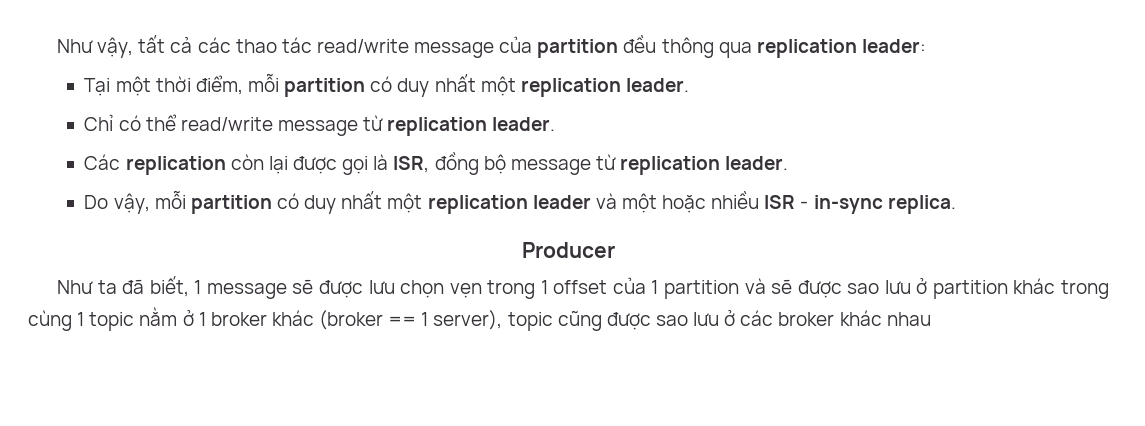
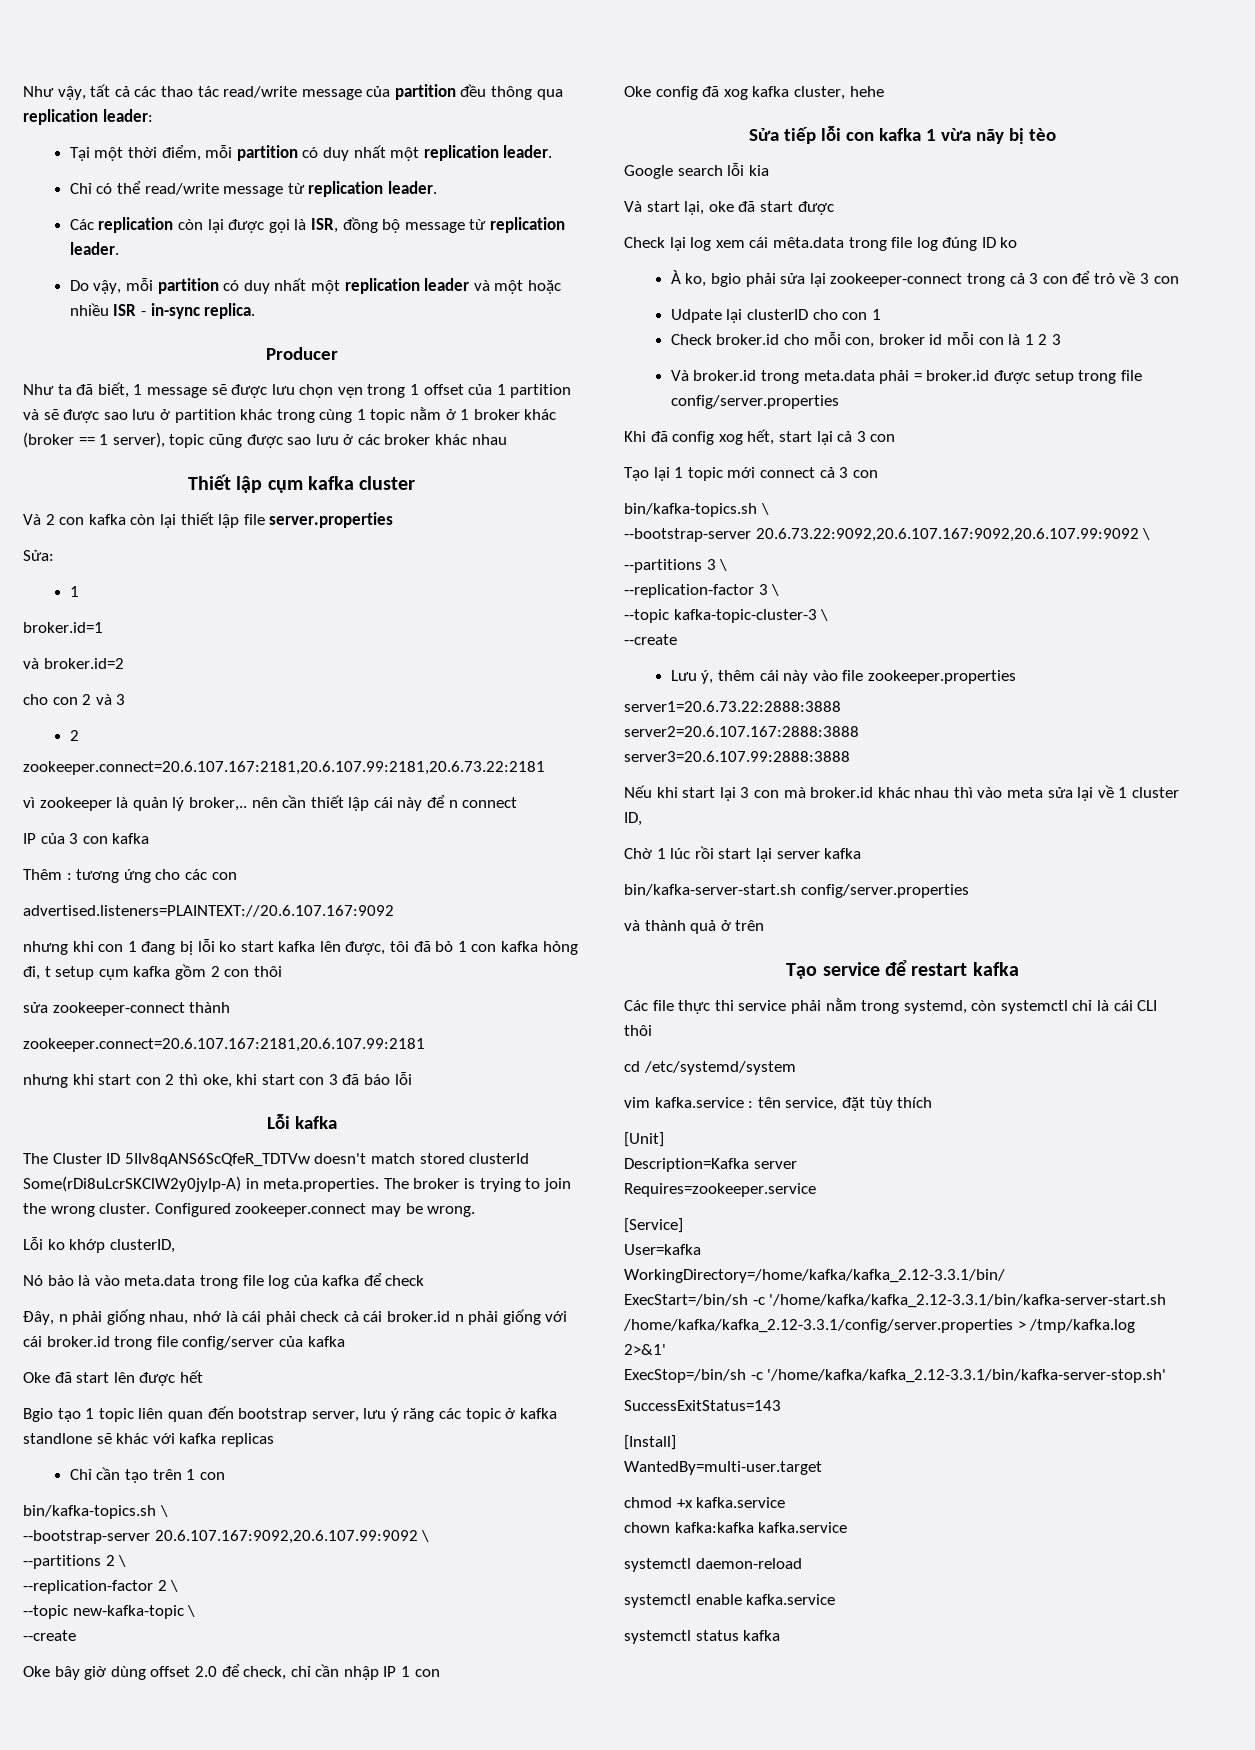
(931, 319) none -> [187,474,416,493] [23,512,394,528] [23,550,54,561] [69,586,79,597] [23,622,103,633] [23,658,124,669] [23,694,126,705] [69,730,79,741] [23,761,545,775] [23,795,518,811] [23,833,150,844] [23,869,237,883] [23,905,394,917] [23,939,578,955] [23,964,282,980] [23,1002,231,1016] [23,1038,425,1052] [23,1072,412,1088] [266,1114,337,1129] [23,1153,530,1167] [23,1176,571,1192] [23,1203,476,1217] [23,1237,175,1253] [23,1273,425,1289] [23,1309,568,1325] [23,1336,345,1350] [23,1370,203,1386] [23,1406,557,1422] [23,1433,274,1447] [69,1467,225,1483] [23,1505,168,1519] [23,1530,430,1544] [23,1555,127,1569] [23,1580,179,1594] [23,1605,196,1619] [23,1630,76,1641] [23,1664,440,1680] [624,86,884,100] [749,126,1056,144] [624,163,769,179] [624,201,834,215] [624,237,1018,251] [670,270,1179,287] [670,309,881,323] [670,332,1061,348] [670,370,1142,384] [670,395,839,409] [624,429,896,445] [624,467,878,481] [624,503,769,517] [624,528,1151,542] [624,559,728,573] [624,584,780,598] [624,609,829,623] [624,634,677,645] [670,670,1016,684] [624,701,841,712] [624,726,859,737] [624,751,850,762] [624,785,1180,801] [624,812,642,826] [624,846,862,862] [624,884,969,898] [624,920,765,934] [786,960,1019,979] [624,998,1158,1014] [624,1025,652,1036] [624,1061,796,1075] [624,1097,933,1111] [624,1132,664,1147] [624,1158,797,1172] [624,1183,816,1197] [624,1218,683,1233] [624,1244,701,1255] [624,1269,1005,1283] [624,1294,1167,1308] [623,1319,1136,1333] [624,1344,666,1355] [624,1369,1167,1383] [624,1400,781,1411] [624,1435,676,1450] [624,1461,822,1475] [624,1497,786,1508] [624,1522,848,1533] [624,1558,802,1572] [624,1594,836,1608] [624,1630,781,1644] // Thiết lập cụm kafka cluster // Và 2 con kafka còn lại thiết lập file server.properties // Sửa: // 1 // broker.id=1 // và broker.id=2 // cho con 2 và 3 // 2 // zookeeper.connect=20.6.107.167:2181,20.6.107.99:2181,20.6.73.22:2181 // vì zookeeper là quản lý broker,.. nên cần thiết lập cái này để n connect // IP của 3 con kafka // Thêm : tương ứng cho các con // advertised.listeners=PLAINTEXT://20.6.107.167:9092 // nhưng khi con 1 đang bị lỗi ko start kafka lên được, tôi đã bỏ 1 con kafka hỏng đi, t setup cụm kafka gồm 2 con thôi // sửa zookeeper-connect thành // zookeeper.connect=20.6.107.167:2181,20.6.107.99:2181 // nhưng khi start con 2 thì oke, khi start con 3 đã báo lỗi // Lỗi kafka // The Cluster ID 5Ilv8qANS6ScQfeR_TDTVw doesn't match stored clusterId Some(rDi8uLcrSKClW2y0jyIp-A) in meta.properties. The broker is trying to join the wrong cluster. Configured zookeeper.connect may be wrong. // Lỗi ko khớp clusterID, // Nó bảo là vào meta.data trong file log của kafka để check // Đây, n phải giống nhau, nhớ là cái phải check cả cái broker.id n phải giống với cái broker.id trong file config/server của kafka // Oke đã start lên được hết // Bgio tạo 1 topic liên quan đến bootstrap server, lưu ý răng các topic ở kafka standlone sẽ khác với kafka replicas // Chỉ cần tạo trên 1 con // bin/kafka-topics.sh \ // --bootstrap-server 20.6.107.167:9092,20.6.107.99:9092 \ // --partitions 2 \ // --replication-factor 2 \ // --topic new-kafka-topic \ // --create // Oke bây giờ dùng offset 2.0 để check, chỉ cần nhập IP 1 con // Oke config đã xog kafka cluster, hehe // Sửa tiếp lỗi con kafka 1 vừa nãy bị tèo // Google search lỗi kia // Và start lại, oke đã start được // Check lại log xem cái mêta.data trong file log đúng ID ko // À ko, bgio phải sửa lại zookeeper-connect trong cả 3 con để trỏ về 3 con // Udpate lại clusterID cho con 1 // Check broker.id cho mỗi con, broker id mỗi con là 1 2 3 // Và broker.id trong meta.data phải = broker.id được setup trong file config/server.properties // Khi đã config xog hết, start lại cả 3 con // Tạo lại 1 topic mới connect cả 3 con // bin/kafka-topics.sh \ // --bootstrap-server 20.6.73.22:9092,20.6.107.167:9092,20.6.107.99:9092 \ // --partitions 3 \ // --replication-factor 3 \ // --topic kafka-topic-cluster-3 \ // --create // Lưu ý, thêm cái này vào file zookeeper.properties // server1=20.6.73.22:2888:3888 // server2=20.6.107.167:2888:3888 // server3=20.6.107.99:2888:3888 // Nếu khi start lại 3 con mà broker.id khác nhau thì vào meta sửa lại về 1 cluster ID, // Chờ 1 lúc rồi start lại server kafka // bin/kafka-server-start.sh config/server.properties // và thành quả ở trên // Tạo service để restart kafka // Các file thực thi service phải nằm trong systemd, còn systemctl chỉ là cái CLI thôi // cd /etc/systemd/system // vim kafka.service : tên service, đặt tùy thích // [Unit] // Description=Kafka server // Requires=zookeeper.service // [Service] // User=kafka // WorkingDirectory=/home/kafka/kafka_2.12-3.3.1/bin/ // ExecStart=/bin/sh -c '/home/kafka/kafka_2.12-3.3.1/bin/kafka-server-start.sh /home/kafka/kafka_2.12-3.3.1/config/server.properties > /tmp/kafka.log 2>&1' // ExecStop=/bin/sh -c '/home/kafka/kafka_2.12-3.3.1/bin/kafka-server-stop.sh' // SuccessExitStatus=143 // [Install] // WantedBy=multi-user.target // chmod +x kafka.service // chown kafka:kafka kafka.service // systemctl daemon-reload // systemctl enable kafka.service // systemctl status kafka

